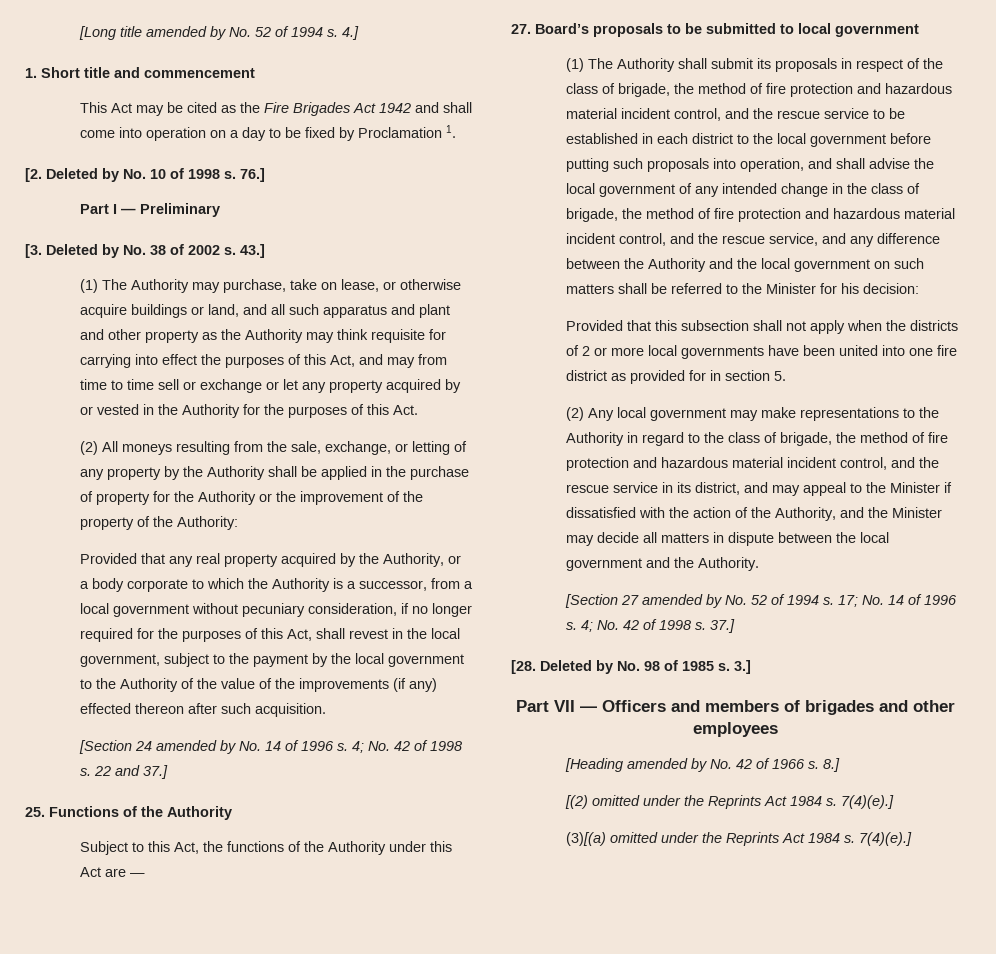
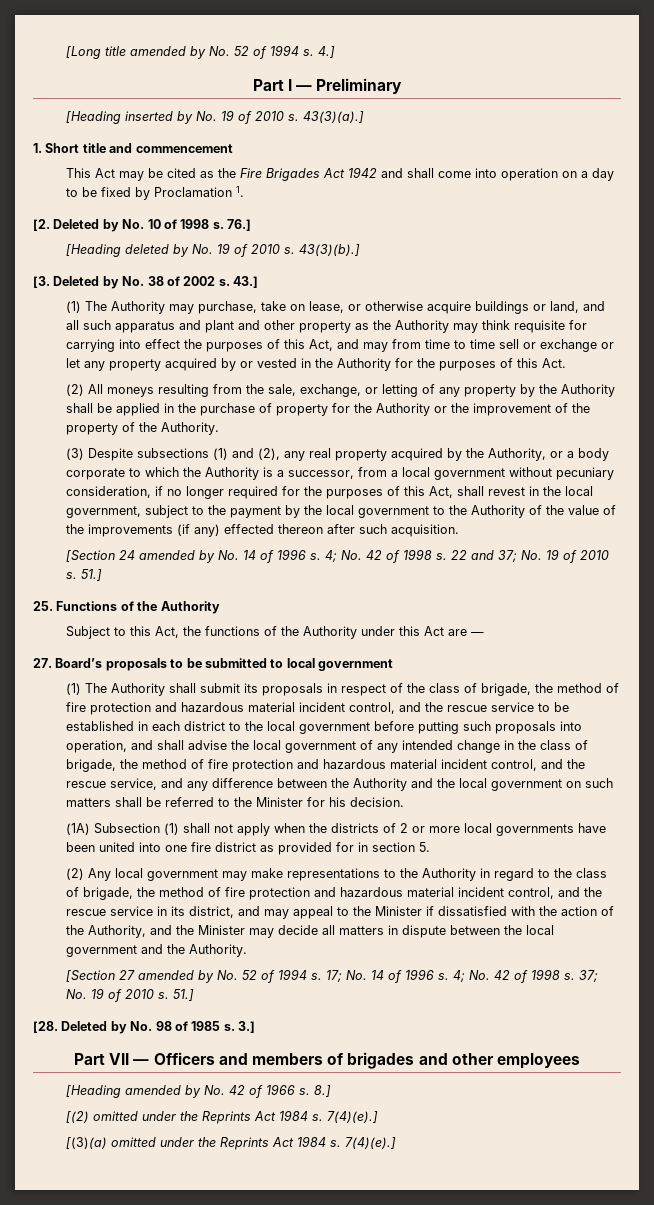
(360, 33) none -> [252,78,403,94] [65,110,364,124] // Part I — Preliminary // [Heading inserted by No. 19 of 2010 s. 43(3)(a).]
[80,203,221,217] Part I — Preliminary -> [65,243,360,257] [Heading deleted by No. 19 of 2010 s. 43(3)(b).]
[177,516,239,530] [80,553,166,564] Authority: // Provided that -> [160,422,219,435] [65,448,280,461] Authority. // (3) Despite subsections (1) and (2),
[143,765,169,779] 37.] -> [497,549,609,563] [65,569,102,581] 37; No. 19 of 2010 s. 51.]
[863,283,920,294] [566,320,750,331] decision: // Provided that this subsection -> [349,797,404,807] [65,823,179,835] decision. // (1A) Subsection (1)
[710,619,736,633] 37.] -> [578,970,598,982] [65,988,194,1002] 37; No. 19 of 2010 s. 51.]
[566,832,607,846] (3)[(a) -> [65,1137,107,1149] [(3)(a)

